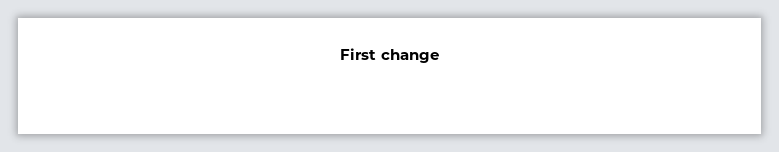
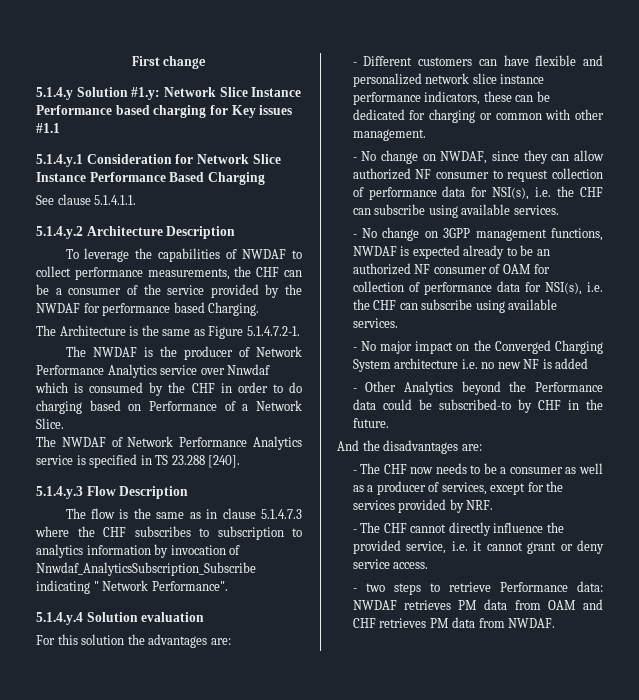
(439, 56) none -> [36,87,302,100] [36,105,293,118] [36,123,60,133] [36,154,281,167] [36,172,265,185] [36,194,137,205] [36,226,236,239] [65,248,302,262] [36,266,302,280] [36,284,302,298] [36,302,260,316] [36,325,300,339] [65,346,303,360] [36,364,271,378] [35,382,302,396] [36,400,302,414] [36,418,64,429] [36,436,302,450] [36,454,241,468] [36,486,189,499] [65,508,302,519] [35,526,302,540] [36,544,241,558] [36,562,256,576] [36,580,228,594] [36,612,205,625] [36,634,231,648] [352,55,603,66] [352,73,545,87] [352,91,550,105] [352,109,604,123] [352,129,426,141] [352,150,604,164] [352,168,603,182] [352,186,603,200] [352,204,559,218] [352,227,603,241] [352,245,550,259] [352,263,551,275] [352,281,603,295] [352,299,558,313] [352,318,398,328] [352,340,603,354] [352,358,589,372] [352,381,603,395] [352,399,603,413] [352,418,389,428] [337,440,482,454] [352,463,603,474] [352,481,564,495] [352,499,494,513] [352,522,564,536] [352,540,604,554] [352,559,429,569] [352,581,603,595] [352,599,603,610] [352,617,556,628] // 5.1.4.y Solution #1.y: Network Slice Instance Performance based charging for Key issues #1.1 // 5.1.4.y.1 Consideration for Network Slice Instance Performance Based Charging // See clause 5.1.4.1.1. // 5.1.4.y.2 Architecture Description // To leverage the capabilities of NWDAF to collect performance measurements, the CHF can be a consumer of the service provided by the NWDAF for performance based Charging. // The Architecture is the same as Figure 5.1.4.7.2-1. // The NWDAF is the producer of Network Performance Analytics service over Nnwdaf which is consumed by the CHF in order to do charging based on Performance of a Network Slice. // The NWDAF of Network Performance Analytics service is specified in TS 23.288 [240]. // 5.1.4.y.3 Flow Description // The flow is the same as in clause 5.1.4.7.3 where the CHF subscribes to subscription to analytics information by invocation of Nnwdaf_AnalyticsSubscription_Subscribe indicating " Network Performance". // 5.1.4.y.4 Solution evaluation // For this solution the advantages are: // - Different customers can have flexible and personalized network slice instance performance indicators, these can be dedicated for charging or common with other management. // - No change on NWDAF, since they can allow authorized NF consumer to request collection of performance data for NSI(s), i.e. the CHF can subscribe using available services. // - No change on 3GPP management functions, NWDAF is expected already to be an authorized NF consumer of OAM for collection of performance data for NSI(s), i.e. the CHF can subscribe using available services. // - No major impact on the Converged Charging System architecture i.e. no new NF is added // - Other Analytics beyond the Performance data could be subscribed-to by CHF in the future. // And the disadvantages are: // - The CHF now needs to be a consumer as well as a producer of services, except for the services provided by NRF. // - The CHF cannot directly influence the provided service, i.e. it cannot grant or deny service access. // - two steps to retrieve Performance data: NWDAF retrieves PM data from OAM and CHF retrieves PM data from NWDAF.

